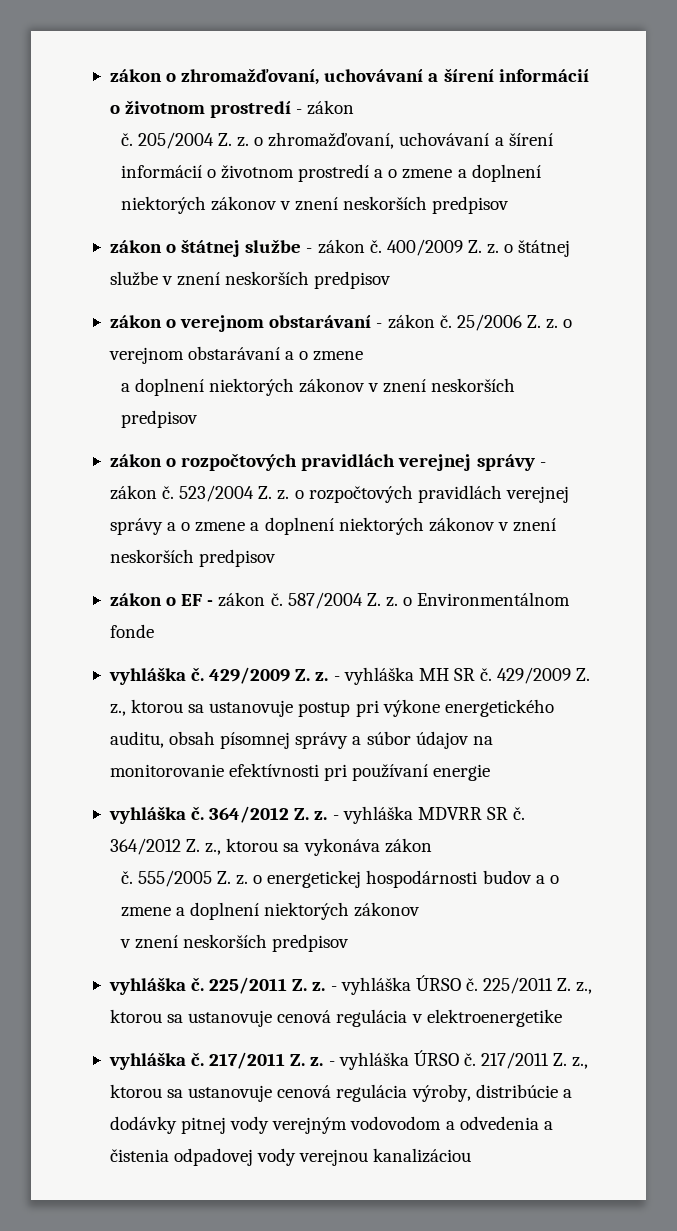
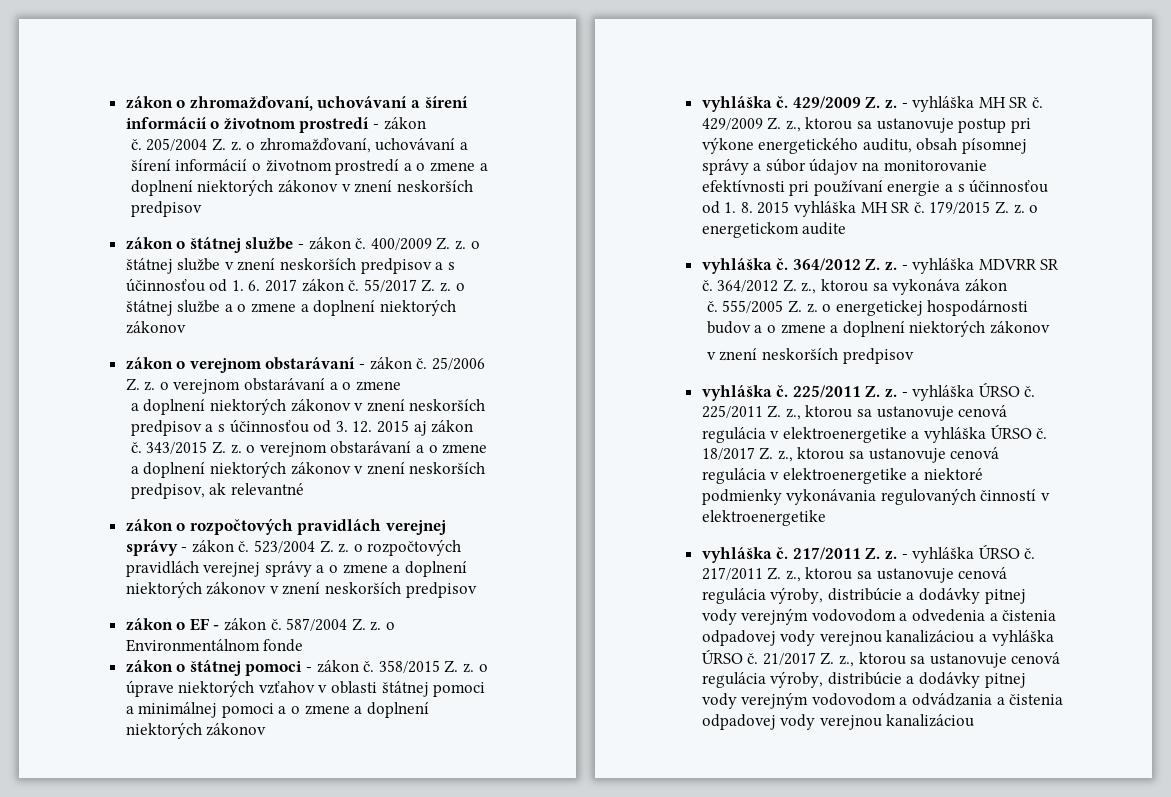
(392, 280) none -> [435,262,455,270] [125,278,465,292] [125,299,456,316] [125,321,186,334] a s účinnosťou od 1. 6. 2017 zákon č. 55/2017 Z. z. o štátnej službe a o zmene a doplnení niektorých zákonov
(198, 419) none -> [205,419,474,436] [130,441,488,457] [130,461,486,478] [130,483,305,499] a s účinnosťou od 3. 12. 2015 aj zákon č. 343/2015 Z. z. o verejnom obstarávaní a o zmene a doplnení niektorých zákonov v znení neskorších predpisov, ak relevantné
(154, 631) none -> [125,660,488,676] [125,680,486,697] [125,702,429,718] [125,722,267,739] // zákon o štátnej pomoci - zákon č. 358/2015 Z. z. o úprave niektorých vzťahov v oblasti štátnej pomoci a minimálnej pomoci a o zmene a doplnení niektorých zákonov
(491, 772) none -> [945,179,1049,193] [701,201,1039,217] [701,222,847,238] a s účinnosťou od 1. 8. 2015 vyhláška MH SR č. 179/2015 Z. z. o energetickom audite
(562, 1018) none -> [911,424,1048,443] [701,447,1000,463] [701,468,984,484] [701,488,1051,505] [701,510,826,526] a vyhláška ÚRSO č. 18/2017 Z. z., ktorou sa ustanovuje cenová regulácia v elektroenergetike a niektoré podmienky vykonávania regulovaných činností v elektroenergetike
(472, 1155) none -> [979,630,1054,646] [701,649,1061,668] [701,671,1026,688] [701,692,1064,709] [701,714,975,730] a vyhláška ÚRSO č. 21/2017 Z. z., ktorou sa ustanovuje cenová regulácia výroby, distribúcie a dodávky pitnej vody verejným vodovodom a odvádzania a čistenia odpadovej vody verejnou kanalizáciou

